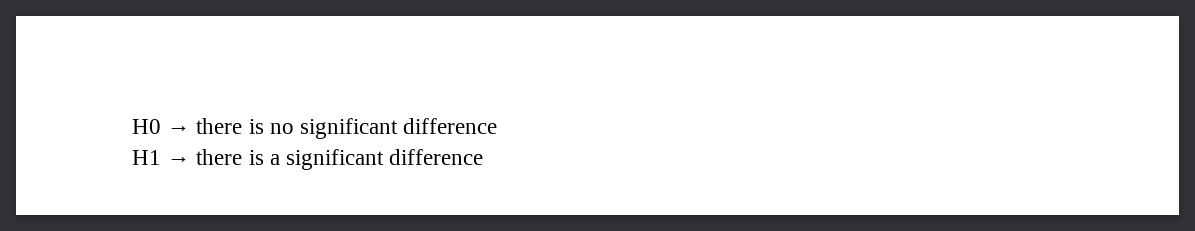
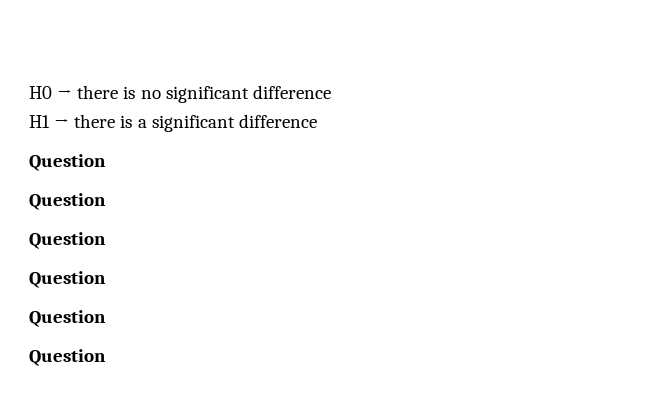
(484, 157) none -> [29,154,106,171] [29,193,106,210] [29,232,106,249] [29,271,106,288] [29,310,106,327] [29,349,106,366] // Question // Question // Question // Question // Question // Question

